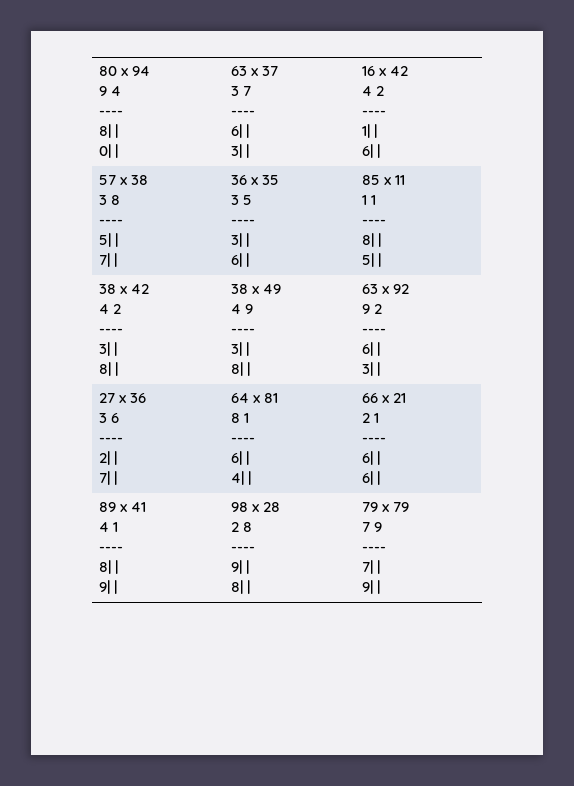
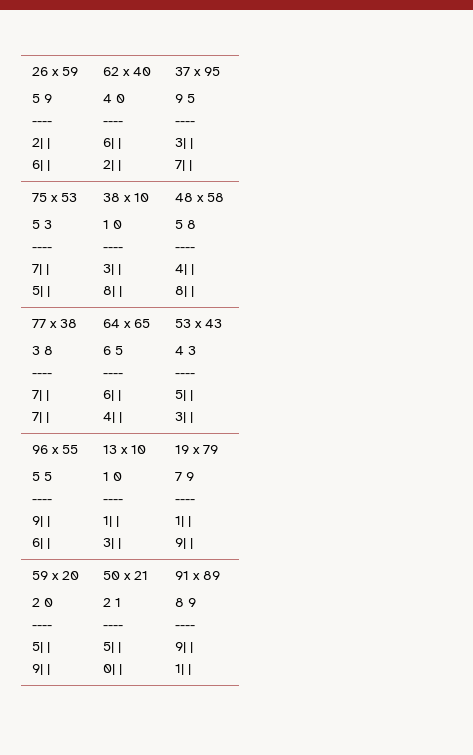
[98,66,150,76] [98,86,121,96] [98,110,123,116] [98,124,118,138] [98,144,118,158] [230,66,278,76] [230,86,251,96] [230,110,255,116] [230,124,249,138] [230,144,249,158] [361,66,408,76] [361,86,384,96] [361,110,386,116] [361,124,377,138] [361,144,380,158] [98,175,148,185] [98,195,120,205] [98,219,123,225] [98,233,118,247] [98,253,117,267] [230,175,279,185] [230,195,239,205] 80 x 94 // 9 4 // ---- // 8| | // 0| | | 63 x 37 // 3 7 // ---- // 6| | // 3| | | 16 x 42 // 4 2 // ---- // 1| | // 6| | // 57 x 38 // 3 8 // ---- // 5| | // 7| | | 36 x 35 // 3 -> [31,67,78,76] [31,94,52,103] [31,121,52,125] [31,138,50,149] [31,160,50,171] [102,67,151,76] [102,94,125,103] [102,121,123,125] [102,138,121,149] [102,160,121,171] [174,67,220,76] [174,94,183,103] 26 x 59 // 5 9 // ---- // 2| | // 6| | | 62 x 40 // 4 0 // ---- // 6| | // 2| | | 37 x 95 // 9
[230,253,249,267] [361,175,405,185] [361,195,376,205] [361,219,386,225] [361,233,374,247] 6| | | 85 x 11 // 1 1 // ---- // 8| -> [174,160,192,171] [31,193,77,202] [31,220,52,229] [31,247,52,251] [31,264,42,275] 7| | // 75 x 53 // 5 3 // ---- // 7|
[98,284,149,294] [98,304,121,314] [98,328,123,334] [98,342,117,356] [98,362,118,376] [230,284,281,294] [230,304,253,314] [230,328,255,334] [230,342,249,356] [230,362,250,376] [361,284,409,294] [361,304,382,314] [361,328,386,334] [361,342,380,356] [361,362,380,376] [98,393,146,403] [98,413,119,423] [98,437,123,443] [98,451,110,465] // 38 x 42 // 4 2 // ---- // 3| | // 8| | | 38 x 49 // 4 9 // ---- // 3| | // 8| | | 63 x 92 // 9 2 // ---- // 6| | // 3| | // 27 x 36 // 3 6 // ---- // 2| -> [102,193,149,202] [102,220,122,229] [102,247,123,251] [102,264,121,275] [102,286,122,297] [174,193,224,202] [174,220,196,229] [174,247,195,251] [174,264,194,275] [174,286,194,297] [31,319,77,328] [31,346,53,355] [31,373,52,377] [31,390,42,401] | 38 x 10 // 1 0 // ---- // 3| | // 8| | | 48 x 58 // 5 8 // ---- // 4| | // 8| | // 77 x 38 // 3 8 // ---- // 7|
[263,393,278,403] [230,413,249,423] 81 // 8 1 -> [133,319,150,328] [102,346,123,355] 65 // 6 5
[361,393,378,403] 66 -> [174,319,222,328] [174,346,196,355] [174,373,195,377] [174,390,193,401] [174,412,193,423] [31,445,78,454] [31,472,52,481] [31,499,52,503] [31,516,50,527] [31,538,50,549] [102,445,146,454] [102,472,122,481] [102,499,123,503] [102,516,119,527] [102,538,121,549] [174,445,218,454] [174,472,194,481] [174,499,195,503] [174,516,191,527] [174,538,193,549] [31,571,79,580] [31,598,53,607] [31,625,52,629] [31,642,50,653] [31,664,50,675] [102,571,120,580] 53 x 43 // 4 3 // ---- // 5| | // 3| | // 96 x 55 // 5 5 // ---- // 9| | // 6| | | 13 x 10 // 1 0 // ---- // 1| | // 3| | | 19 x 79 // 7 9 // ---- // 1| | // 9| | // 59 x 20 // 2 0 // ---- // 5| | // 9| | | 50
[361,451,380,465] [361,471,380,485] [98,502,146,512] [98,522,118,532] [98,546,123,552] [98,560,118,574] [98,580,117,594] [230,502,280,512] [230,522,252,532] [230,546,255,552] [230,560,249,574] [230,580,250,594] [361,502,409,512] [361,522,382,532] [361,546,386,552] [361,560,380,574] [361,580,380,594] 6| | // 6| | // 89 x 41 // 4 1 // ---- // 8| | // 9| | | 98 x 28 // 2 8 // ---- // 9| | // 8| | | 79 x 79 // 7 9 // ---- // 7| | // 9| | -> [102,642,121,653] [102,664,122,675] [174,571,220,580] [174,598,196,607] [174,625,195,629] [174,642,193,653] [174,664,191,675] 5| | // 0| | | 91 x 89 // 8 9 // ---- // 9| | // 1| |

